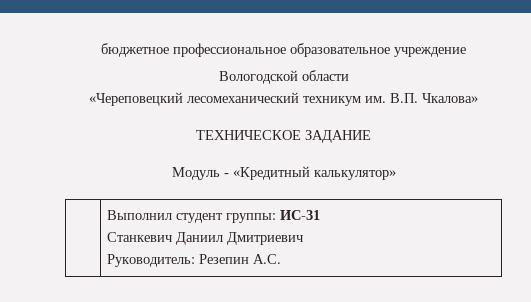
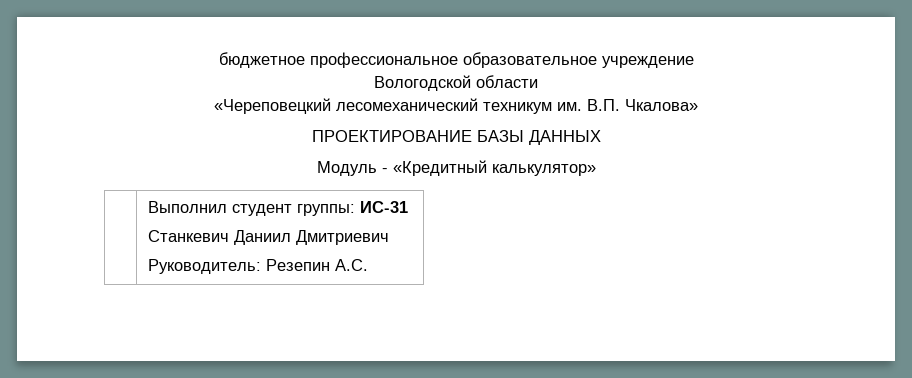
[196,130,371,143] ТЕХНИЧЕСКОЕ ЗАДАНИЕ -> [311,130,601,145] ПРОЕКТИРОВАНИЕ БАЗЫ ДАННЫХ

